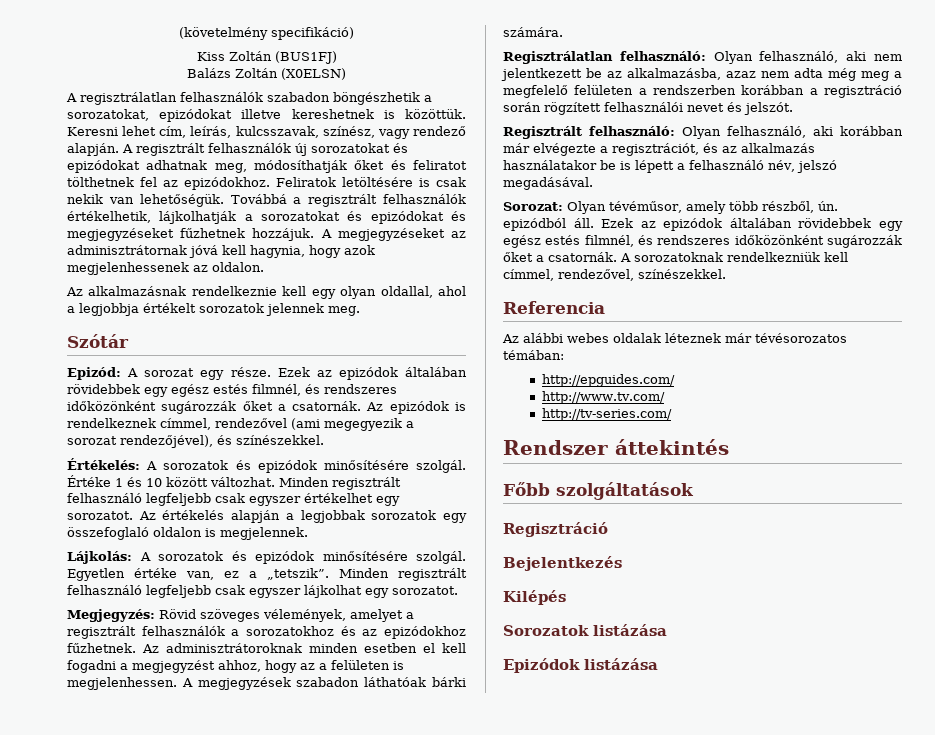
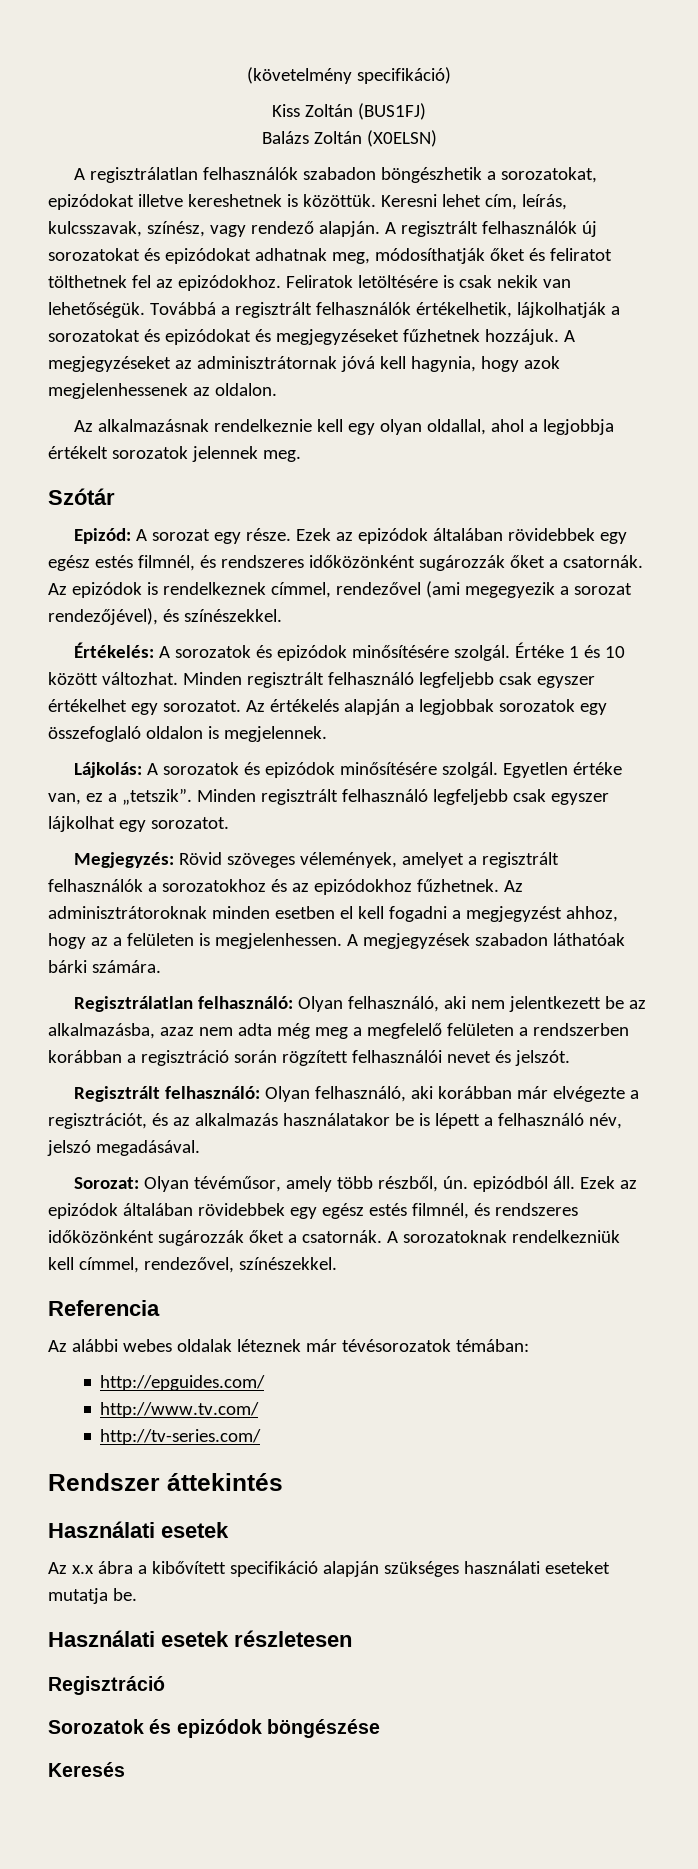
[755,333,847,343] tévésorozatos -> [341,1339,451,1352] tévésorozatok
[503,482,694,500] [503,522,608,537] [503,556,622,571] [503,590,566,605] [503,624,667,636] [503,658,658,673] Főbb szolgáltatások // Regisztráció // Bejelentkezés // Kilépés // Sorozatok listázása // Epizódok listázása -> [48,1521,229,1538] [48,1561,610,1577] [48,1588,137,1604] [48,1630,352,1647] [48,1676,165,1695] [48,1719,380,1738] [48,1762,125,1777] Használati esetek // Az x.x ábra a kibővített specifikáció alapján szükséges használati eseteket mutatja be. // Használati esetek részletesen // Regisztráció // Sorozatok és epizódok böngészése // Keresés

